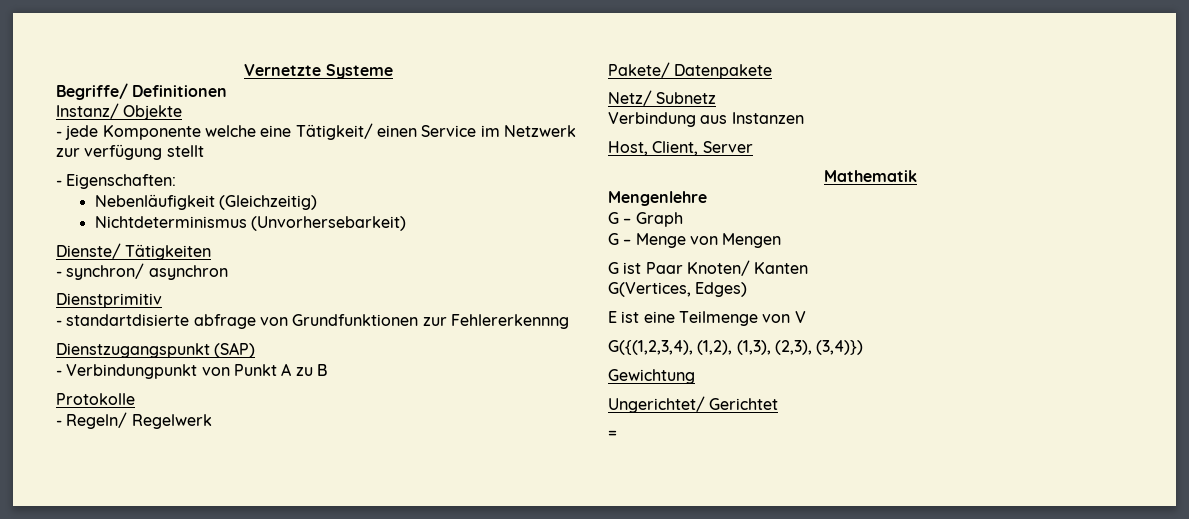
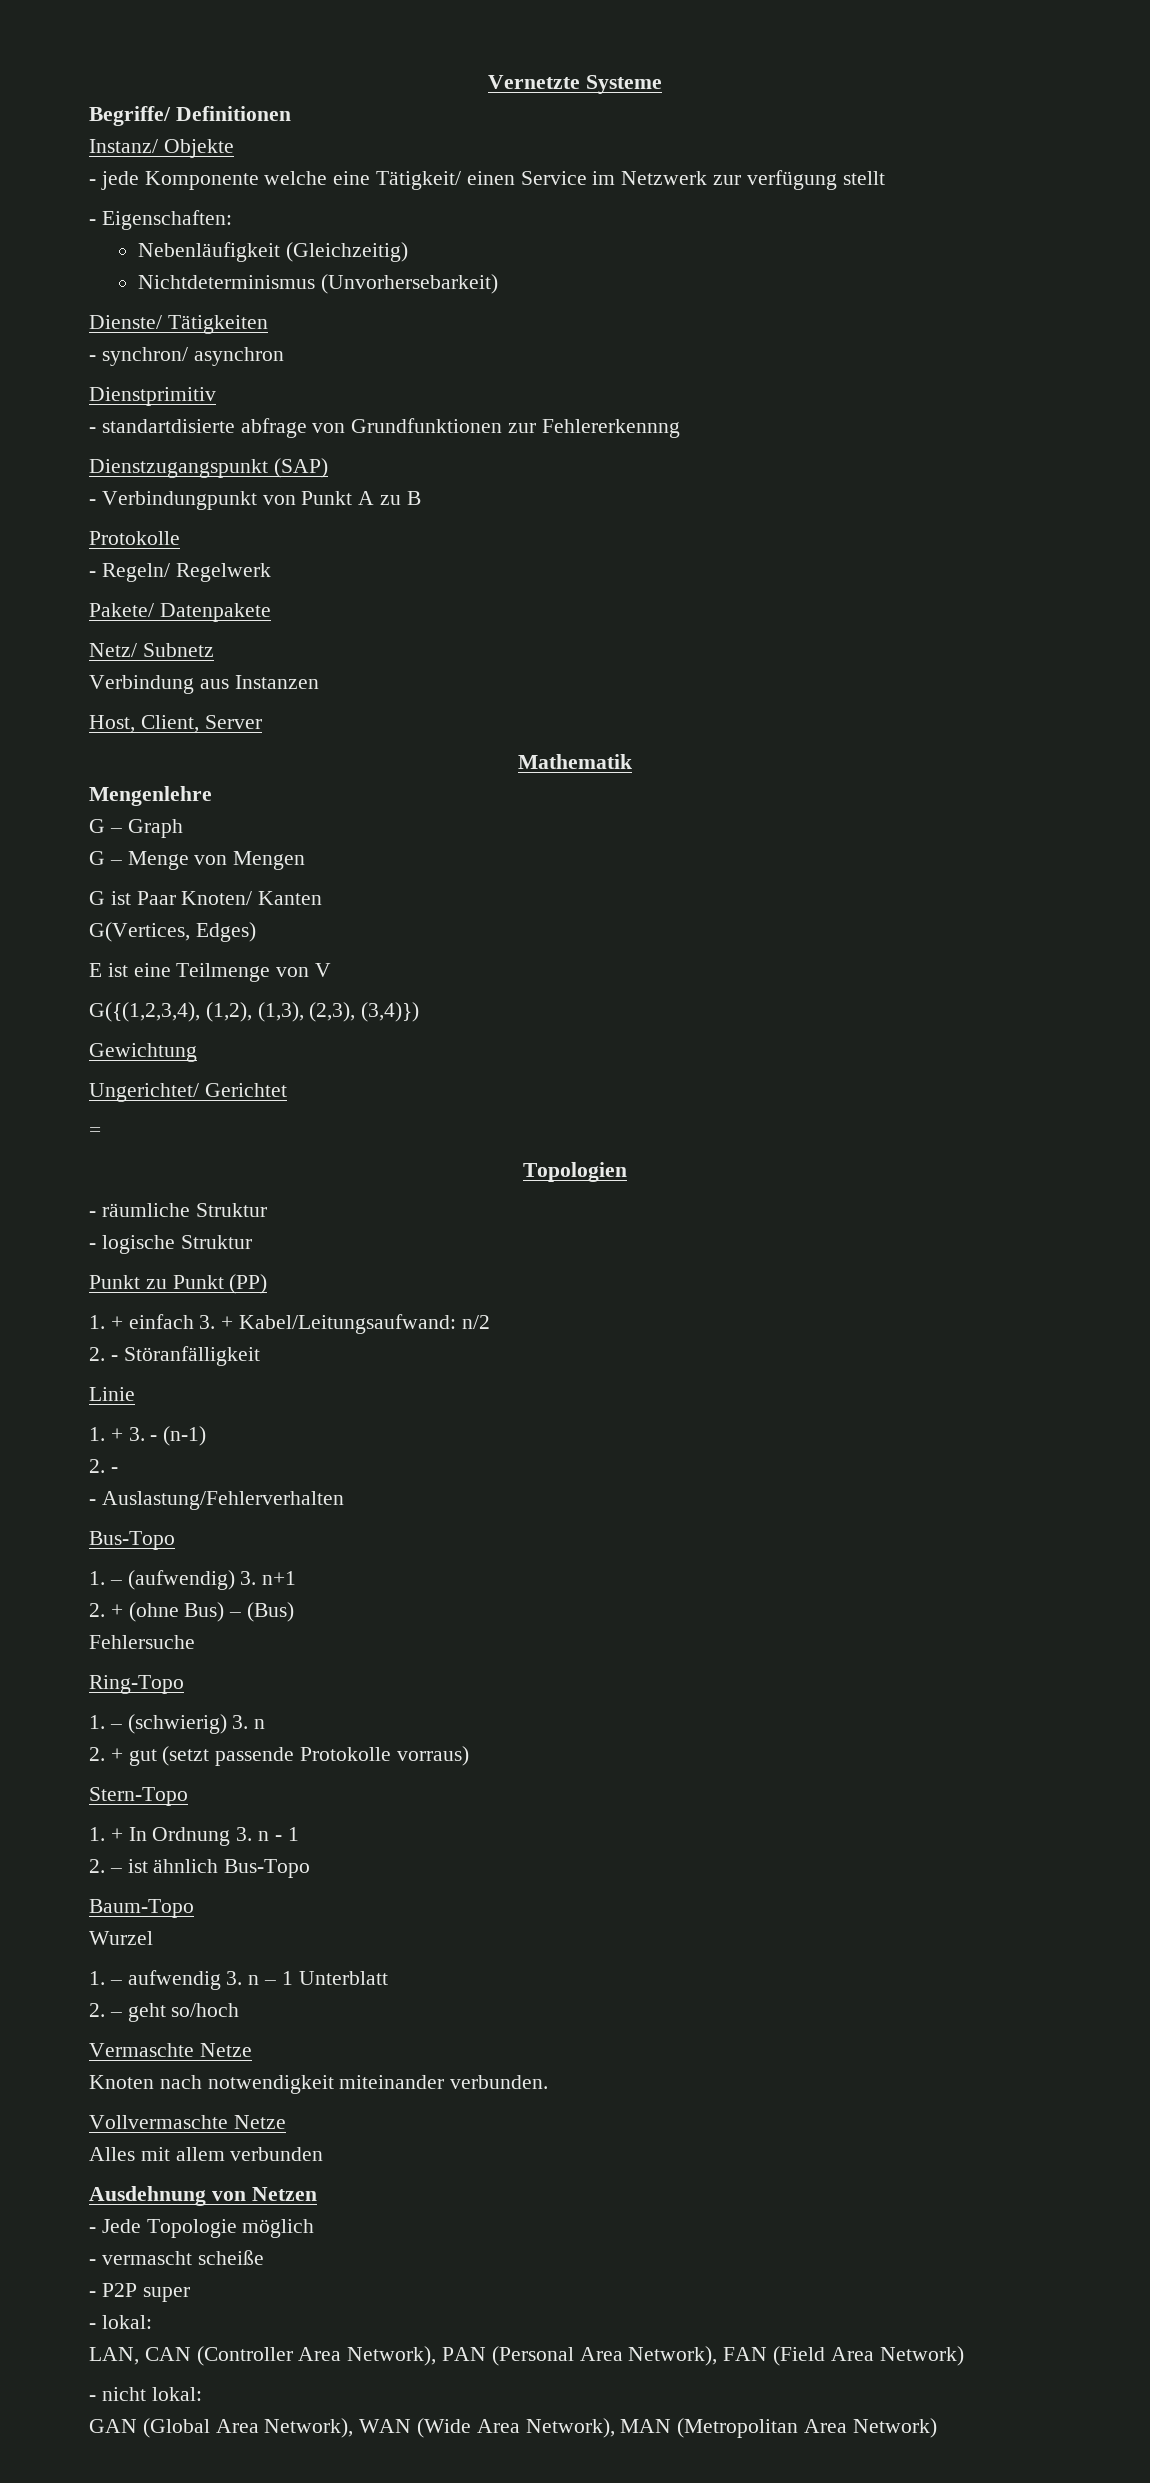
(617, 434) none -> [523,1162,627,1182] [89,1203,267,1217] [89,1235,252,1254] [89,1274,268,1294] [89,1314,490,1334] [89,1346,260,1366] [89,1387,135,1401] [89,1426,207,1446] [89,1459,118,1473] [89,1491,344,1510] [89,1531,175,1550] [89,1570,297,1590] [89,1602,295,1622] [89,1635,195,1649] [89,1675,184,1694] [89,1714,266,1734] [89,1746,469,1766] [89,1787,188,1806] [89,1827,299,1846] [89,1859,311,1878] [89,1899,194,1918] [89,1931,153,1945] [89,1970,388,1990] [89,2003,240,2022] [89,2043,252,2057] [89,2075,549,2094] [89,2115,286,2129] [89,2147,324,2161] [89,2186,317,2206] [89,2219,315,2238] [89,2250,264,2265] [89,2283,190,2302] [89,2315,152,2329] [89,2346,964,2366] [89,2387,202,2401] [89,2418,937,2438] // Topologien // - räumliche Struktur // - logische Struktur // Punkt zu Punkt (PP) // 1. + einfach 3. + Kabel/Leitungsaufwand: n/2 // 2. - Störanfälligkeit // Linie // 1. + 3. - (n-1) // 2. - // - Auslastung/Fehlerverhalten // Bus-Topo // 1. – (aufwendig) 3. n+1 // 2. + (ohne Bus) – (Bus) // Fehlersuche // Ring-Topo // 1. – (schwierig) 3. n // 2. + gut (setzt passende Protokolle vorraus) // Stern-Topo // 1. + In Ordnung 3. n - 1 // 2. – ist ähnlich Bus-Topo // Baum-Topo // Wurzel // 1. – aufwendig 3. n – 1 Unterblatt // 2. – geht so/hoch // Vermaschte Netze // Knoten nach notwendigkeit miteinander verbunden. // Vollvermaschte Netze // Alles mit allem verbunden // Ausdehnung von Netzen // - Jede Topologie möglich // - vermascht scheiße // - P2P super // - lokal: // LAN, CAN (Controller Area Network), PAN (Personal Area Network), FAN (Field Area Network) // - nicht lokal: // GAN (Global Area Network), WAN (Wide Area Network), MAN (Metropolitan Area Network)

